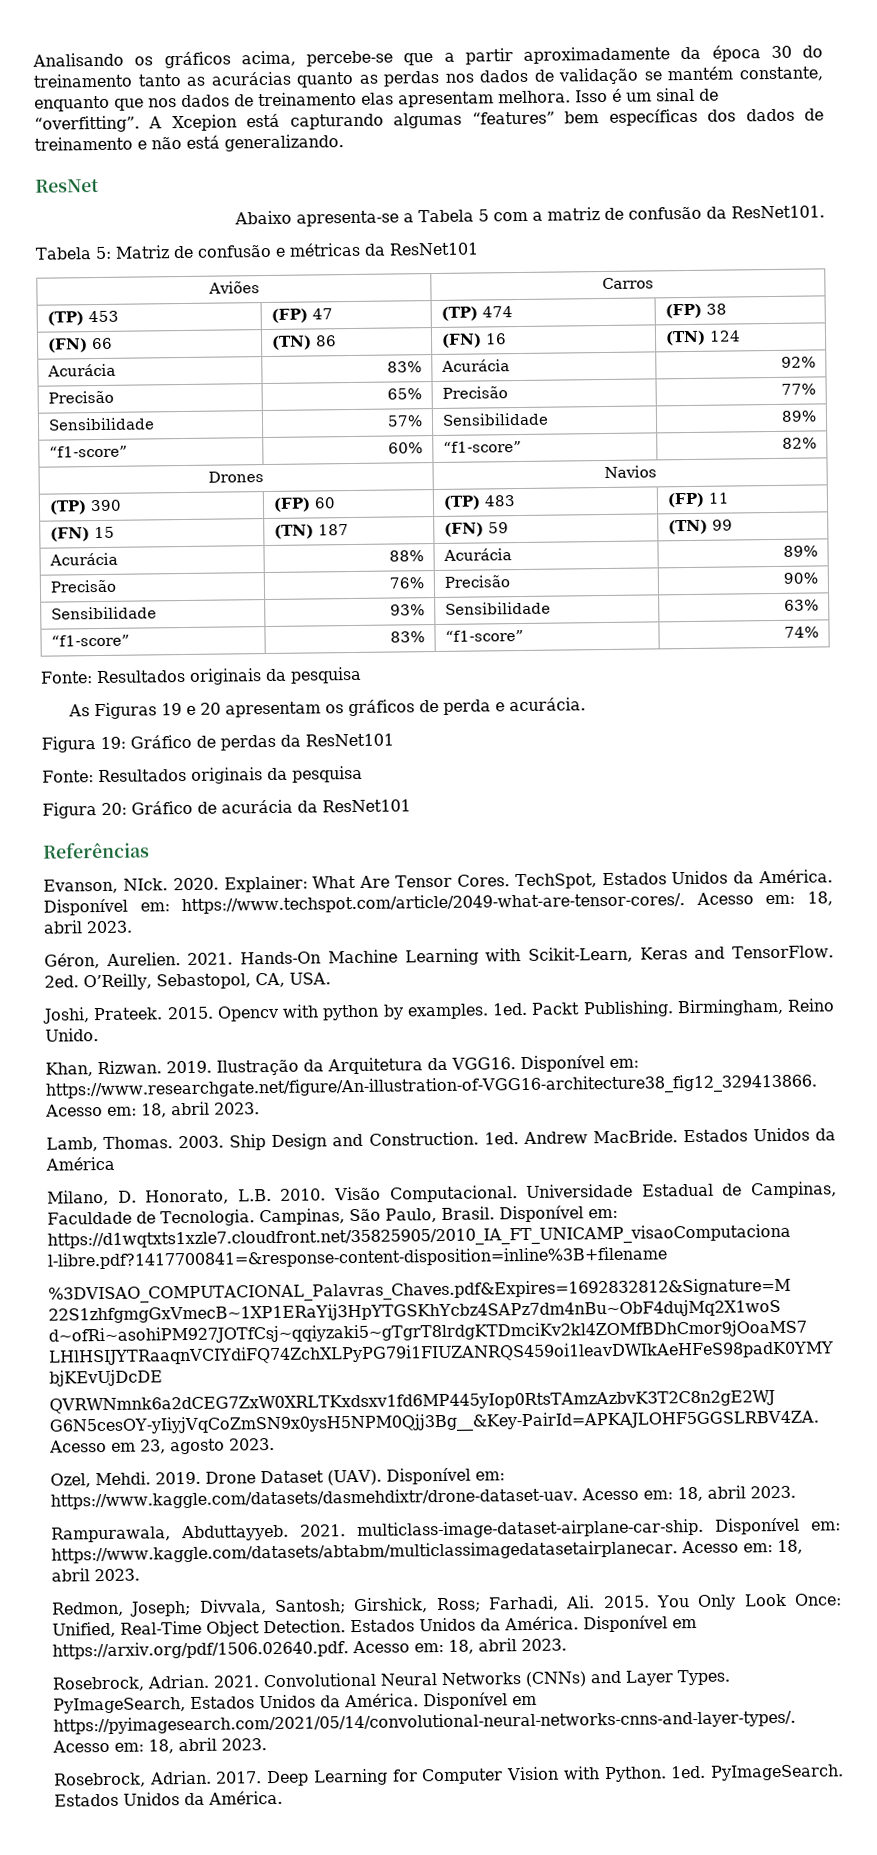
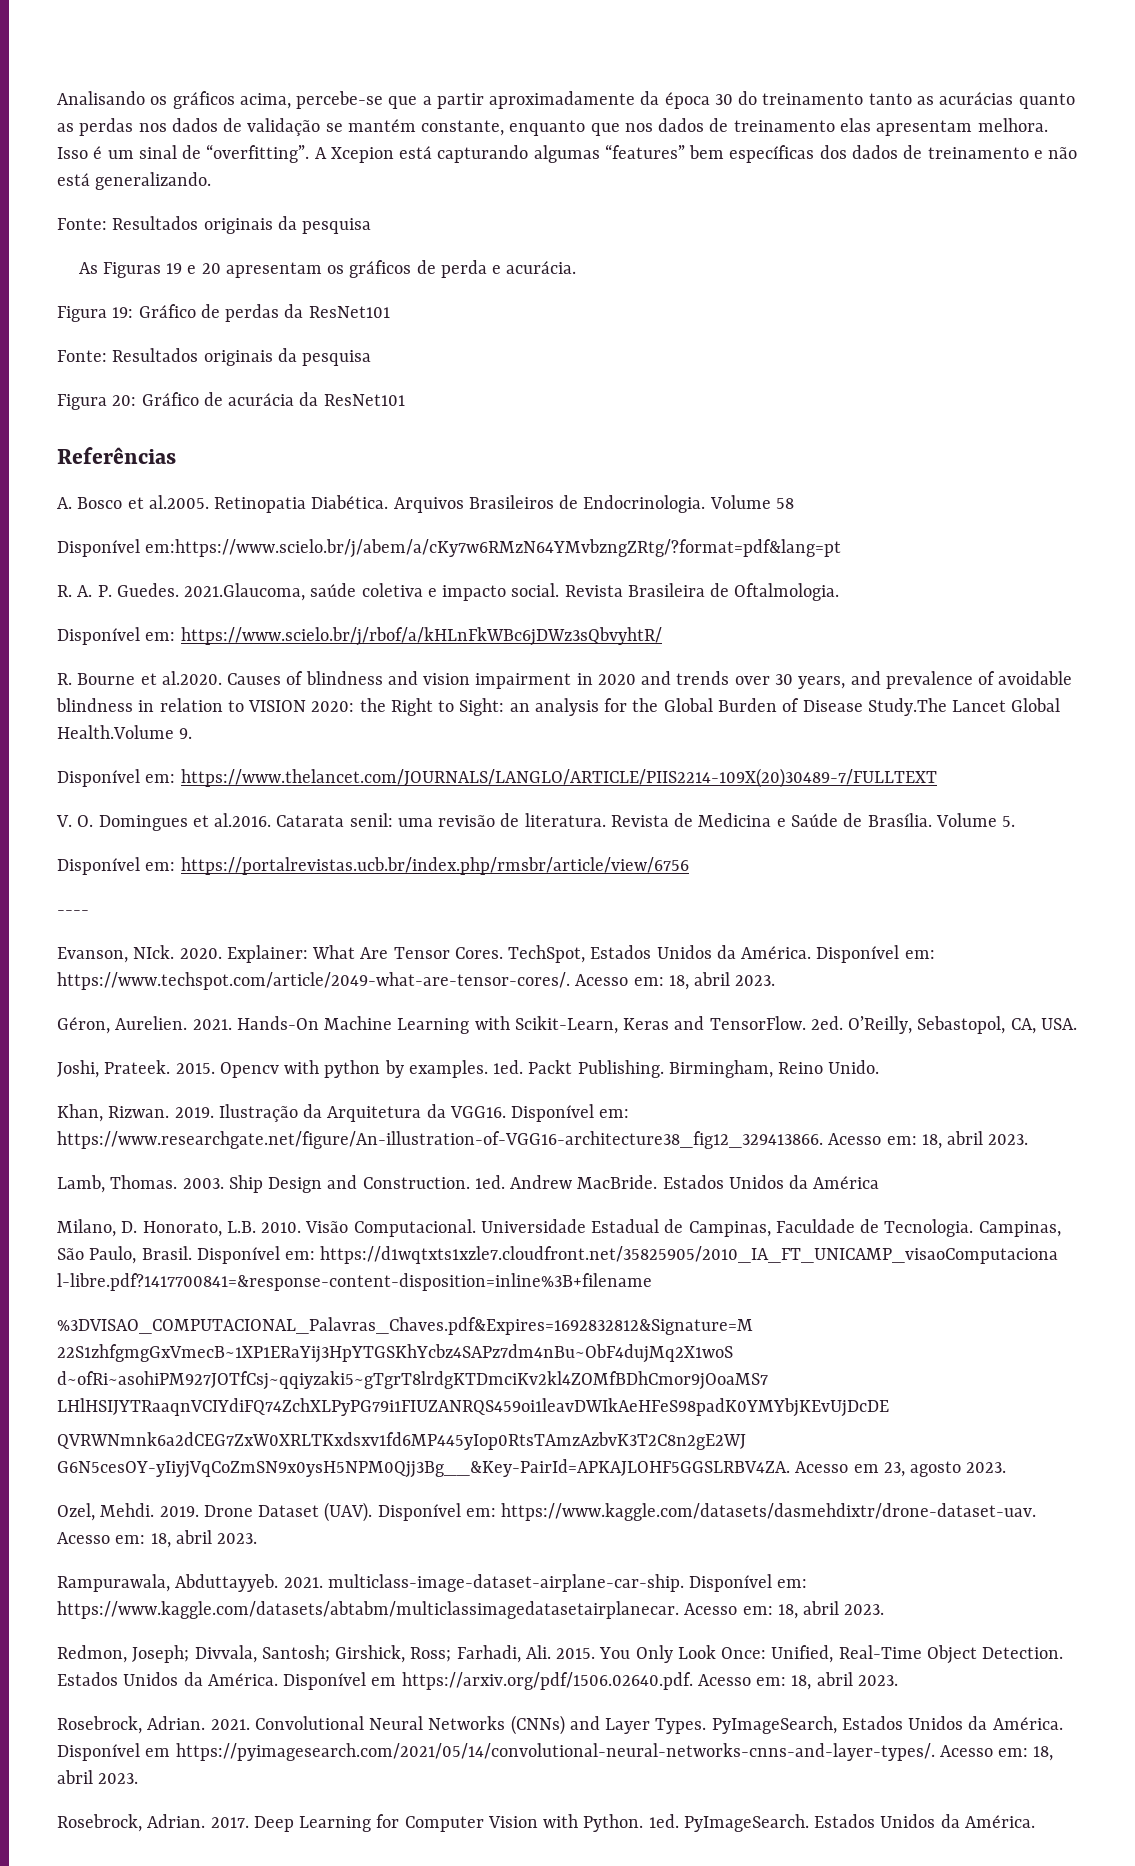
[35,178,99,193] [234,205,825,227] [35,242,479,260] [207,281,260,294] [602,277,654,290] [46,310,119,326] [270,308,333,323] [440,306,513,321] [664,303,727,319] [46,337,113,353] [270,335,337,350] [440,333,507,348] [664,330,741,346] [46,363,116,377] [387,361,423,373] [440,359,510,372] [781,356,817,368] [47,390,114,404] [387,388,423,400] [441,386,508,399] [781,383,817,395] [47,417,155,431] [387,415,424,427] [441,412,549,426] [781,410,818,422] [48,445,128,458] [388,442,424,454] [442,440,522,453] [782,437,818,449] [208,471,264,483] [603,465,657,479] [48,499,122,515] [272,497,336,512] [442,495,516,510] [666,492,729,508] [49,526,115,542] [273,524,349,539] [443,522,509,537] [667,519,733,535] [48,552,118,566] [389,550,425,562] [442,548,512,561] [783,545,819,557] [49,579,116,593] [389,577,425,589] [443,575,510,588] [783,572,819,584] [50,606,157,620] [390,604,426,616] [444,601,551,615] [784,599,820,611] [50,634,130,647] [390,631,426,643] [444,629,524,642] [784,626,820,638] // ResNet // Abaixo apresenta-se a Tabela 5 com a matriz de confusão da ResNet101. // Tabela 5: Matriz de confusão e métricas da ResNet101 // Aviões | Carros // (TP) 453 | (FP) 47 | (TP) 474 | (FP) 38 // (FN) 66 | (TN) 86 | (FN) 16 | (TN) 124 // Acurácia | 83% | Acurácia | 92% // Precisão | 65% | Precisão | 77% // Sensibilidade | 57% | Sensibilidade | 89% // “f1-score” | 60% | “f1-score” | 82% // Drones | Navios // (TP) 390 | (FP) 60 | (TP) 483 | (FP) 11 // (FN) 15 | (TN) 187 | (FN) 59 | (TN) 99 // Acurácia | 88% | Acurácia | 89% // Precisão | 76% | Precisão | 90% // Sensibilidade | 93% | Sensibilidade | 63% // “f1-score” | 83% | “f1-score” | 74% -> (212, 181) none
(150, 850) none -> [57,495,794,513] [57,539,842,558] [57,583,840,601] [57,627,662,646] [57,671,1073,689] [56,698,1061,716] [57,725,193,739] [57,768,937,788] [56,813,1016,831] [57,857,689,875] [57,910,89,915] // A. Bosco et al.2005. Retinopatia Diabética. Arquivos Brasileiros de Endocrinologia. Volume 58 // Disponível em:https://www.scielo.br/j/abem/a/cKy7w6RMzN64YMvbzngZRtg/?format=pdf&lang=pt // R. A. P. Guedes. 2021.Glaucoma, saúde coletiva e impacto social. Revista Brasileira de Oftalmologia. // Disponível em: https://www.scielo.br/j/rbof/a/kHLnFkWBc6jDWz3sQbvyhtR/ // R. Bourne et al.2020. Causes of blindness and vision impairment in 2020 and trends over 30 years, and prevalence of avoidable blindness in relation to VISION 2020: the Right to Sight: an analysis for the Global Burden of Disease Study.The Lancet Global Health.Volume 9. // Disponível em: https://www.thelancet.com/JOURNALS/LANGLO/ARTICLE/PIIS2214-109X(20)30489-7/FULLTEXT // V. O. Domingues et al.2016. Catarata senil: uma revisão de literatura. Revista de Medicina e Saúde de Brasília. Volume 5. // Disponível em: https://portalrevistas.ucb.br/index.php/rmsbr/article/view/6756 // ----

